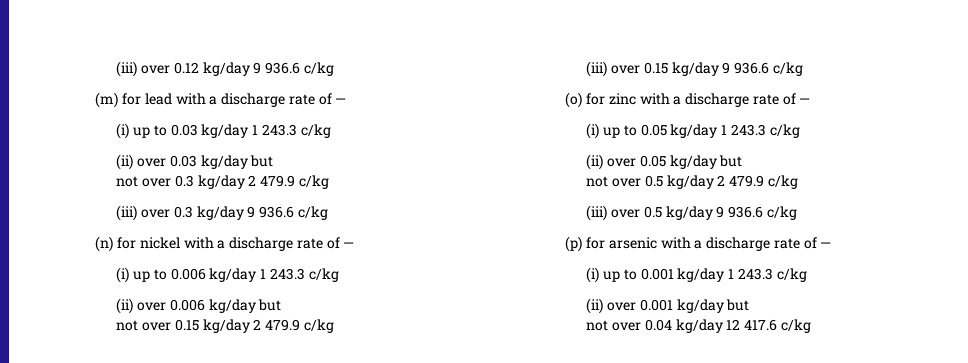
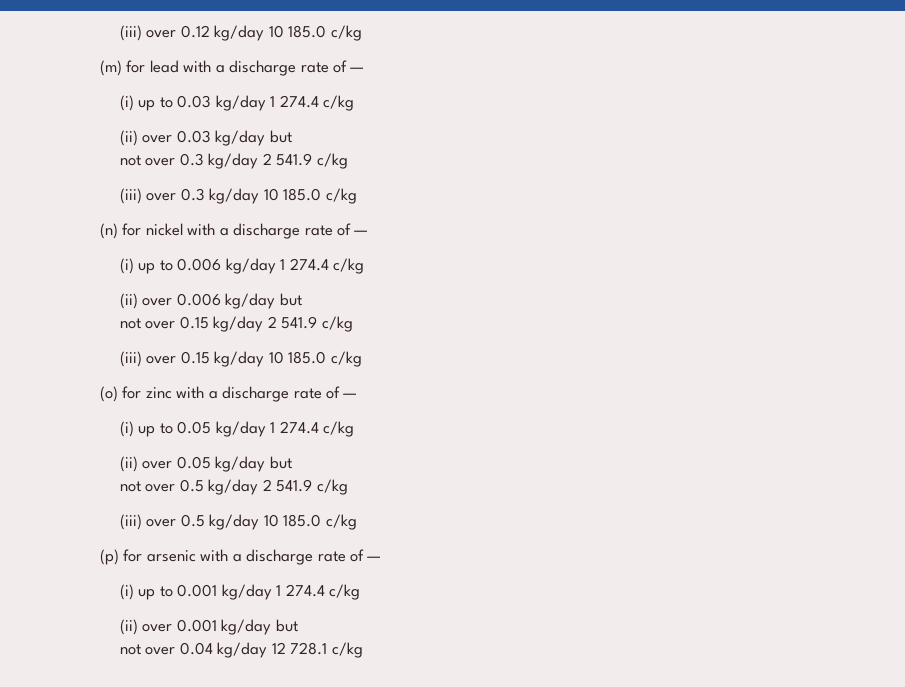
[253,62,301,74] 9 936.6 -> [268,25,327,38] 10 185.0
[261,124,297,136] 243.3 -> [279,95,319,108] 274.4
[260,175,296,187] 479.9 -> [276,153,313,166] 541.9
[247,206,295,218] 9 936.6 -> [263,188,322,201] 10 185.0
[269,268,305,280] 243.3 -> [289,258,329,271] 274.4
[265,319,301,331] 479.9 -> [281,316,318,329] 541.9
[722,62,770,74] 9 936.6 -> [268,351,327,364] 10 185.0
[730,124,766,136] 243.3 -> [279,421,319,434] 274.4
[729,175,765,187] 479.9 -> [276,479,313,492] 541.9
[716,206,764,218] 9 936.6 -> [263,514,322,527] 10 185.0
[737,268,773,280] 243.3 -> [285,584,325,597] 274.4
[744,319,778,331] 417.6 -> [290,642,328,655] 728.1

